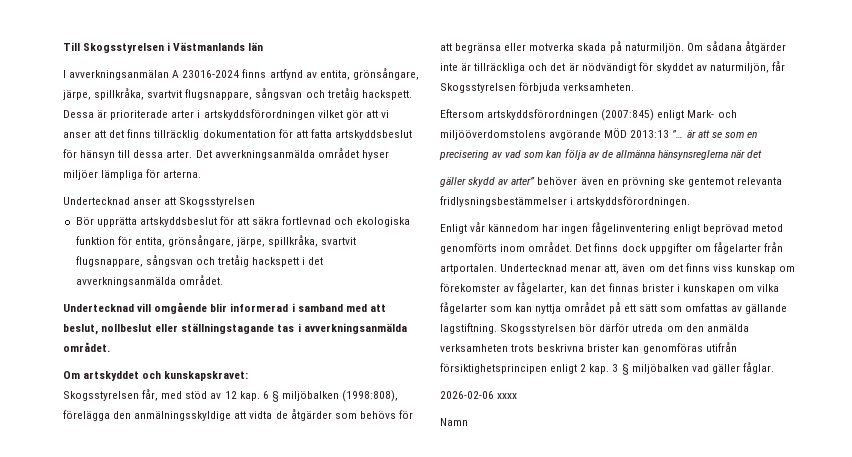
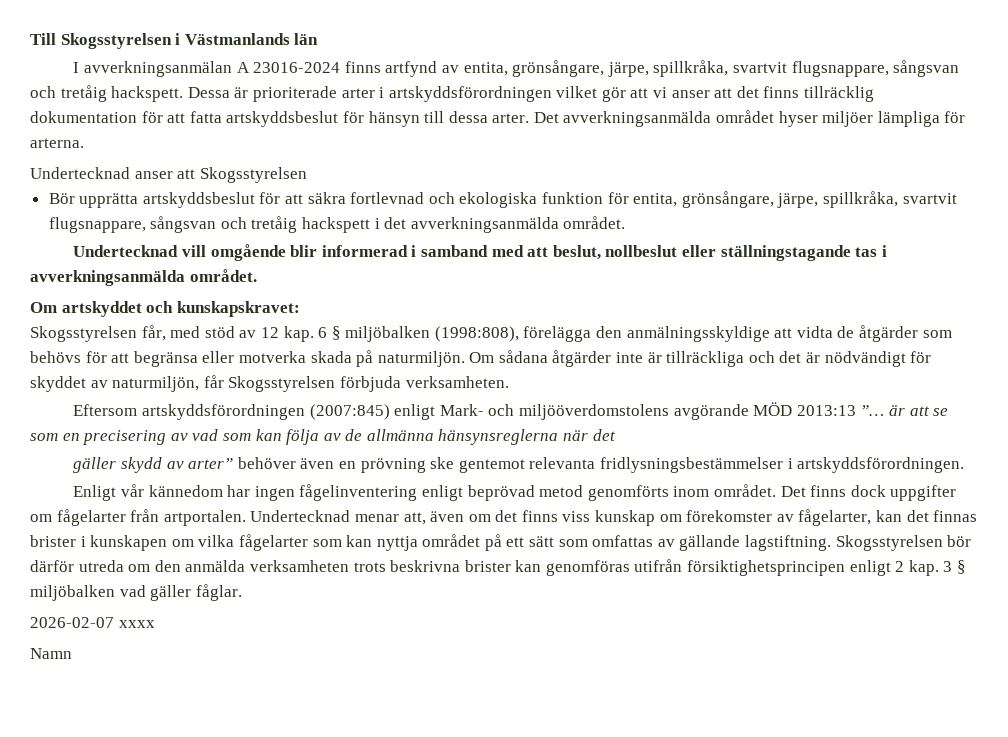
[440,391,494,399] 2026-02-06 -> [30,617,114,628] 2026-02-07

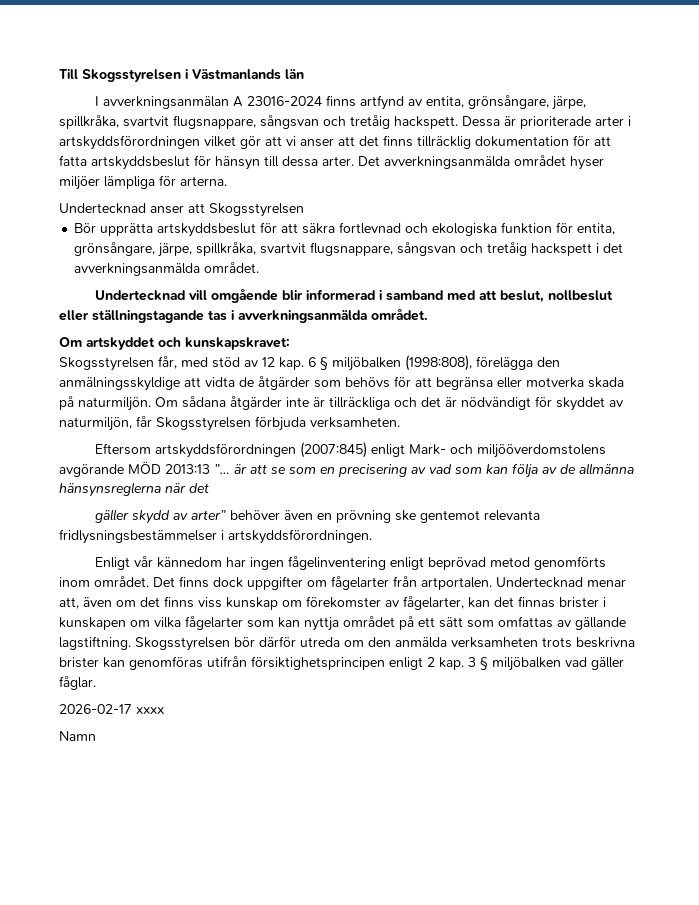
[30,617,114,628] 2026-02-07 -> [59,704,132,714] 2026-02-17

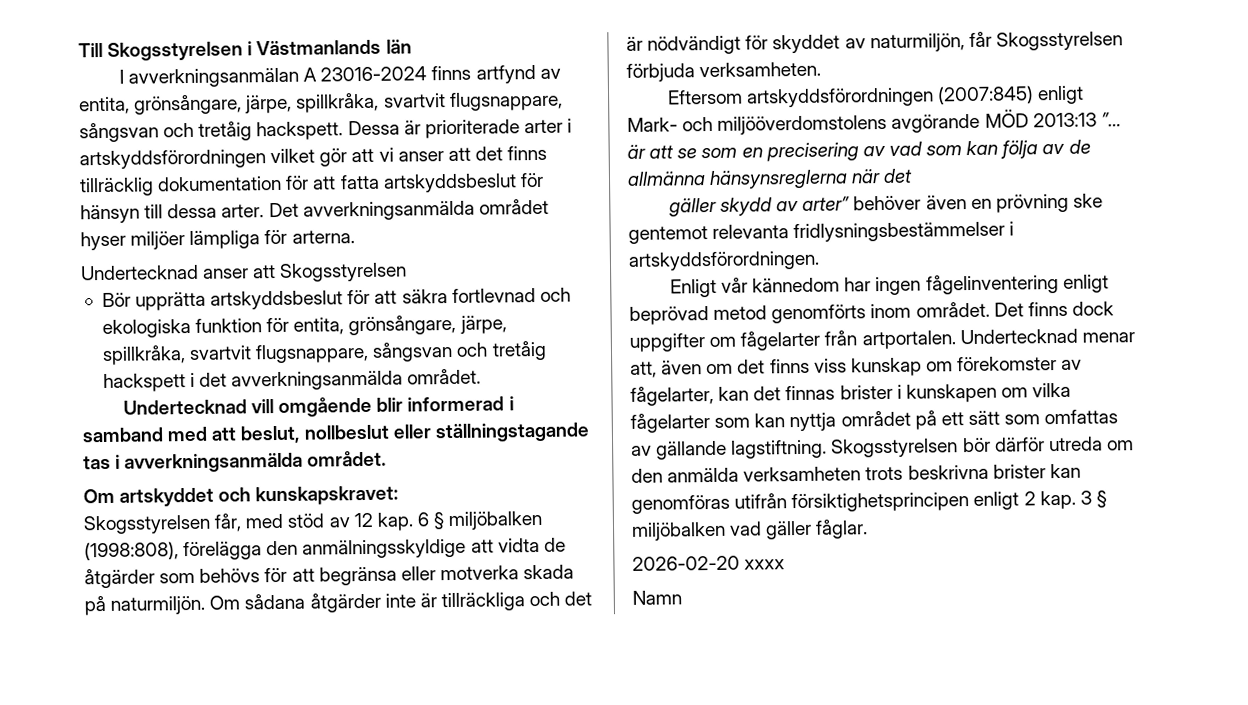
[59,704,132,714] 2026-02-17 -> [632,555,740,571] 2026-02-20

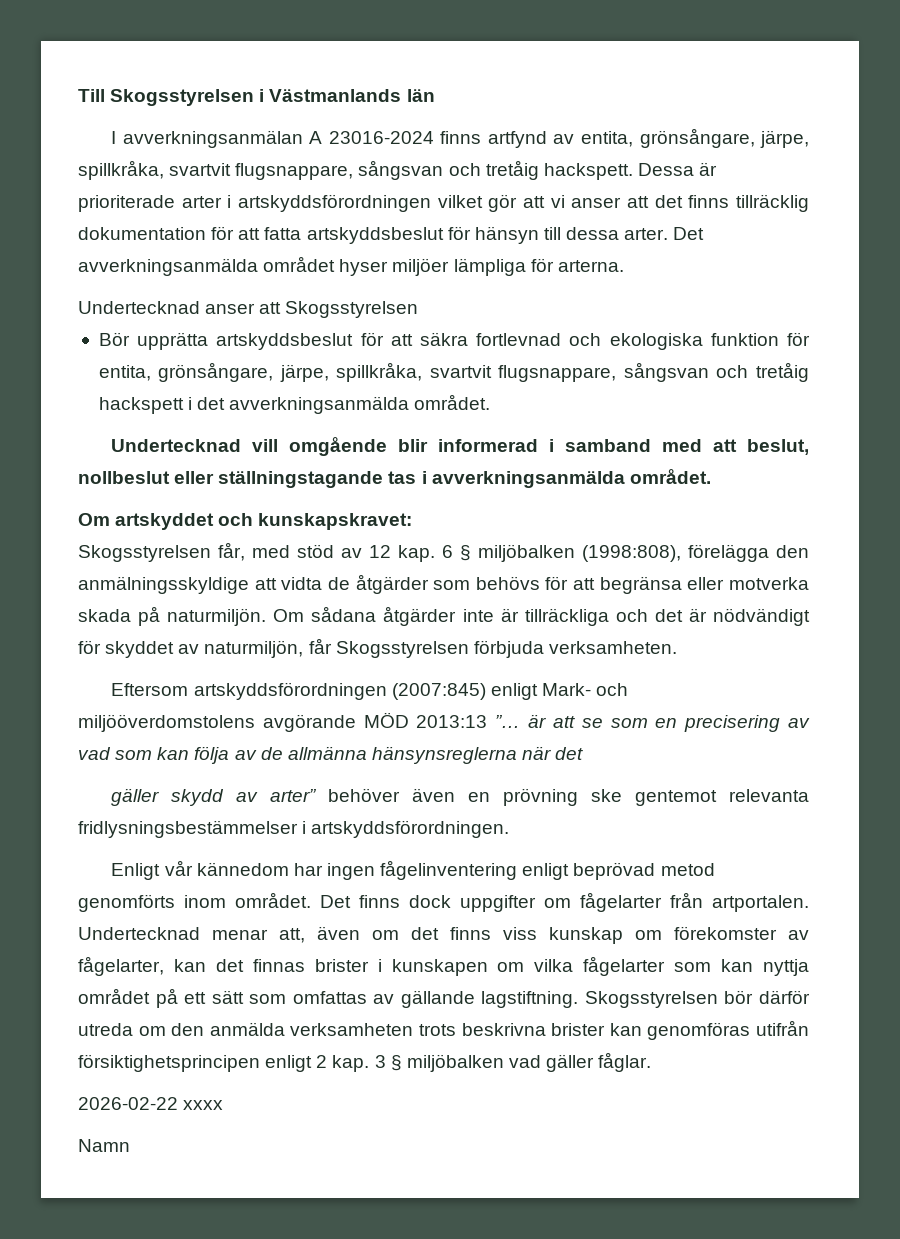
[632,555,740,571] 2026-02-20 -> [78,1097,178,1110] 2026-02-22

